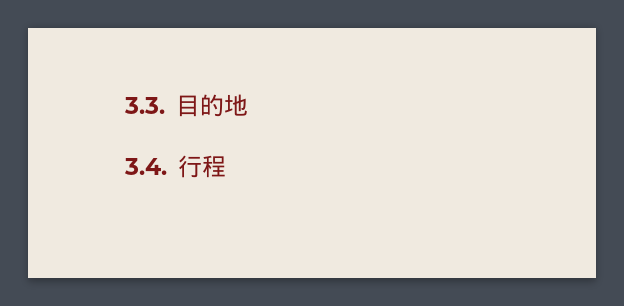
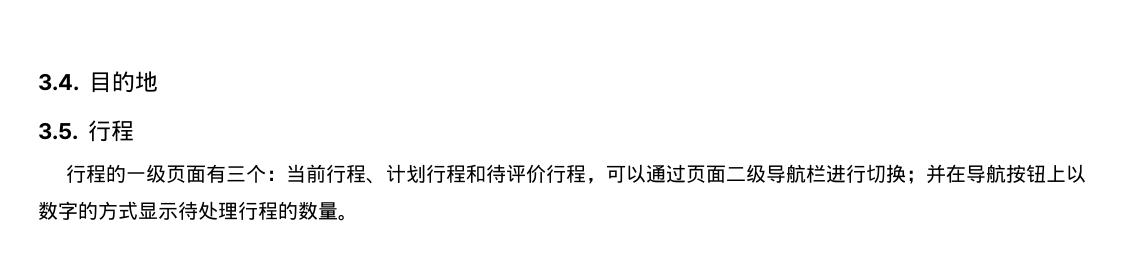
[124,97,165,114] 3.3. -> [38,73,79,91] 3.4.
[124,155,226,178] 3.4.行程 -> [38,120,134,142] [65,164,1086,184] [38,201,358,221] 3.5.行程 // 行程的一级页面有三个：当前行程、计划行程和待评价行程，可以通过页面二级导航栏进行切换；并在导航按钮上以数字的方式显示待处理行程的数量。

